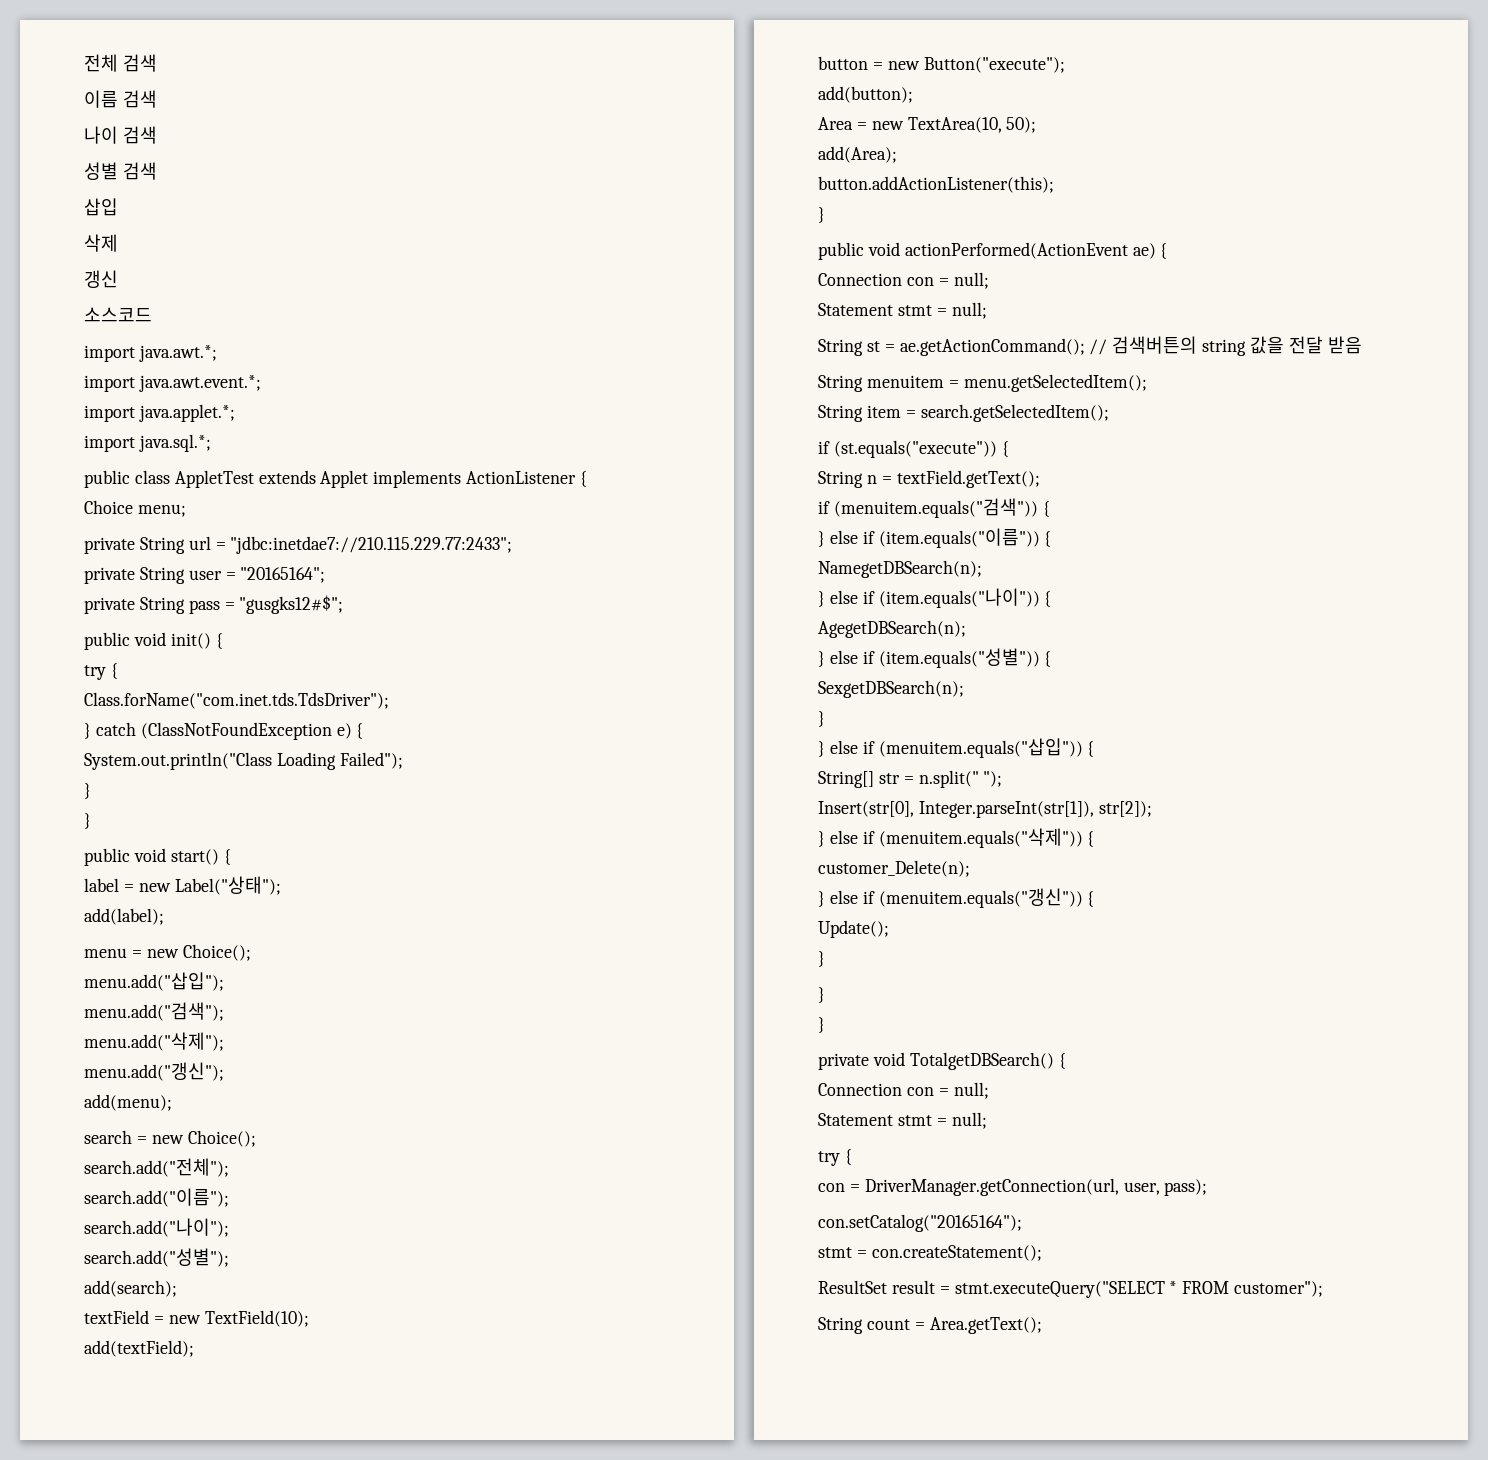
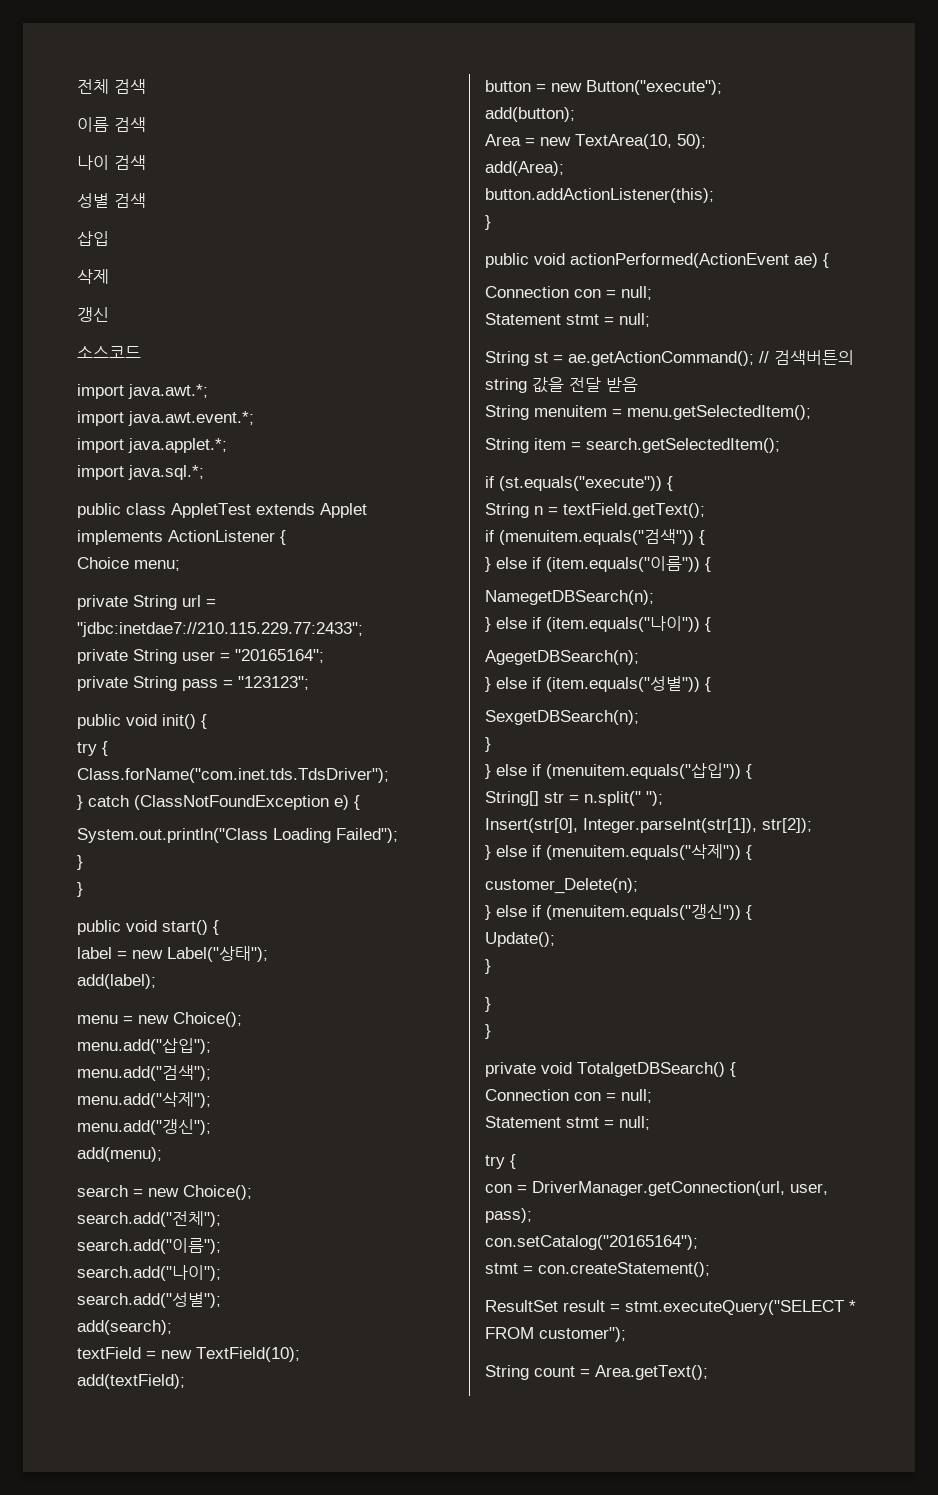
[239,595,344,614] "gusgks12#$"; -> [238,676,309,690] "123123";

